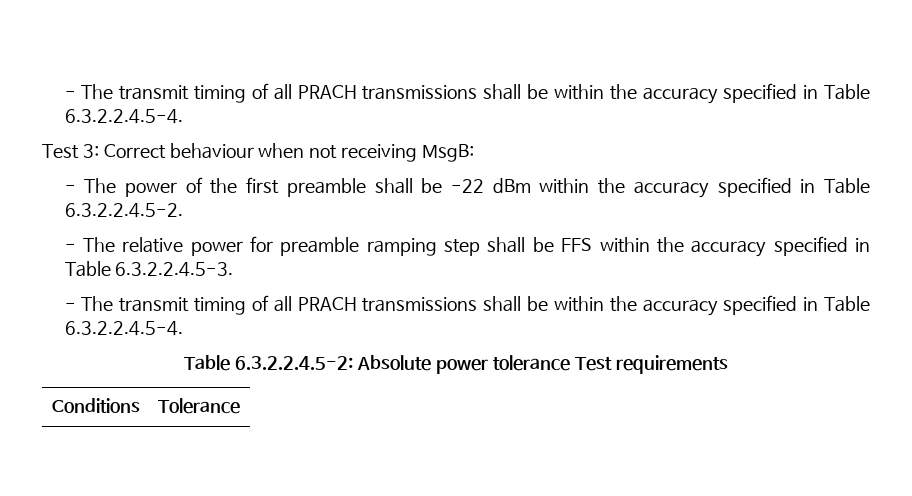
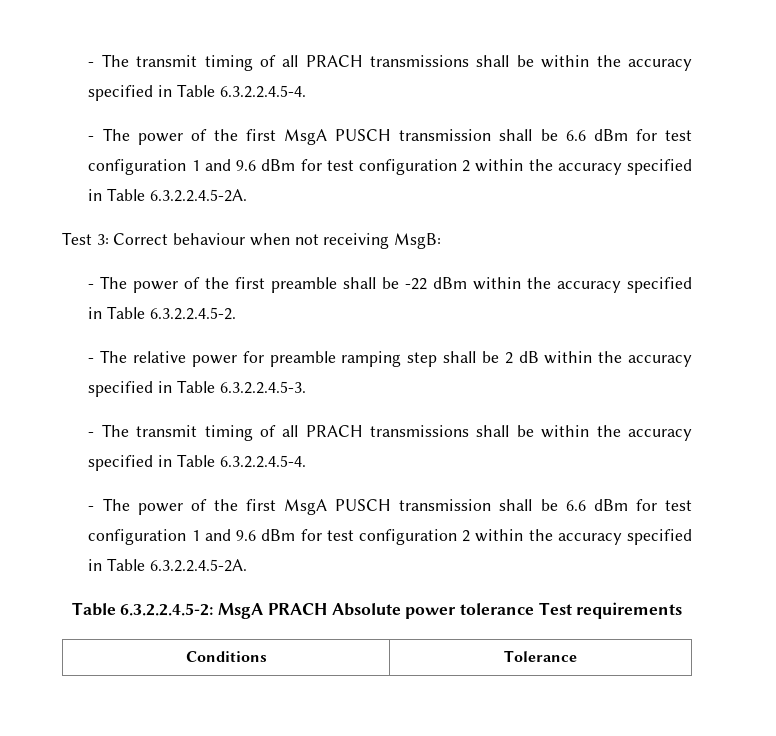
(183, 116) none -> [88,128,693,145] [88,159,692,175] [88,188,247,202] // - The power of the first MsgA PUSCH transmission shall be 6.6 dBm for test configuration 1 and 9.6 dBm for test configuration 2 within the accuracy specified in Table 6.3.2.2.4.5-2A.
[561,238,593,252] FFS -> [504,351,539,364] 2 dB
(183, 328) none -> [88,498,693,515] [88,529,692,545] [88,558,247,572] // - The power of the first MsgA PUSCH transmission shall be 6.6 dBm for test configuration 1 and 9.6 dBm for test configuration 2 within the accuracy specified in Table 6.3.2.2.4.5-2A.
(354, 363) none -> [218,603,327,619] MsgA PRACH

